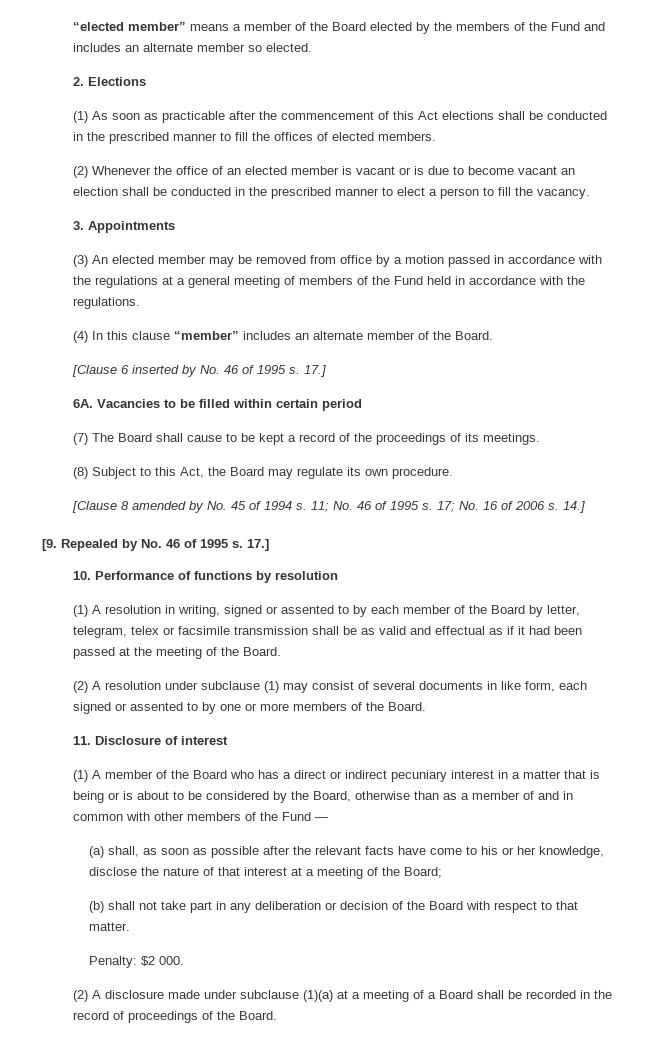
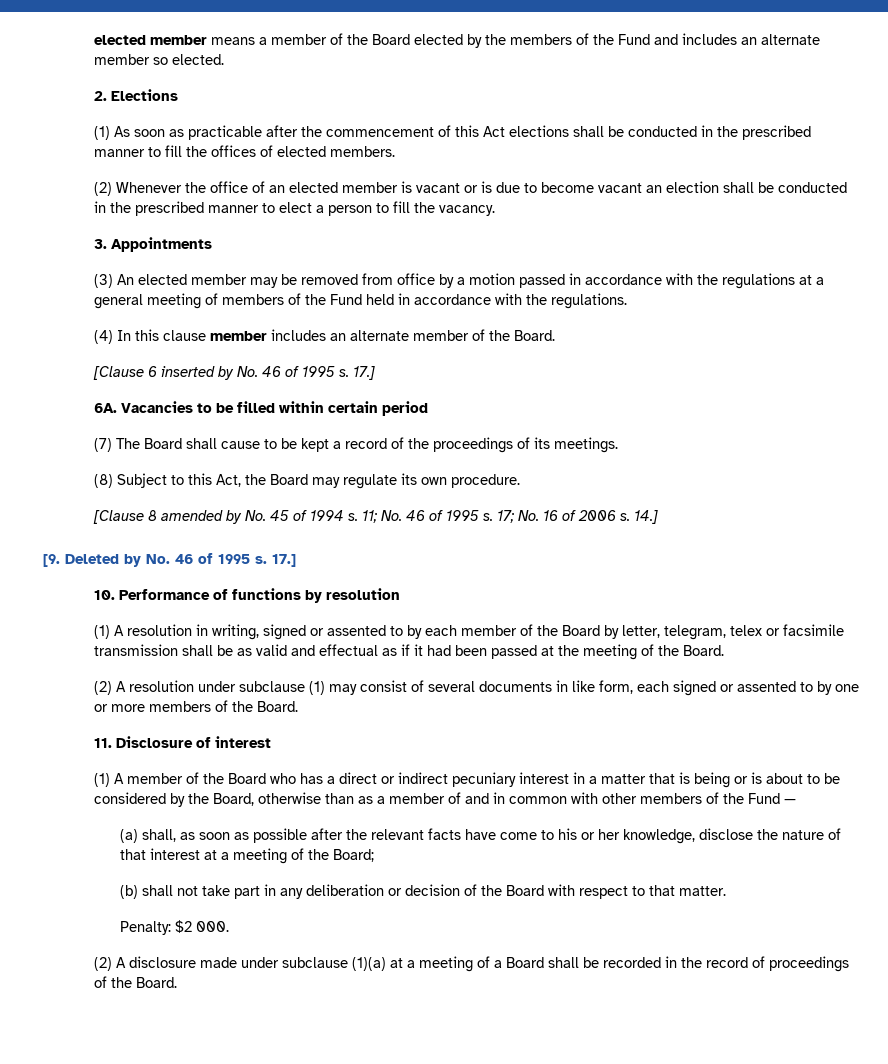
[73,22,187,31] “elected member” -> [94,35,208,45] elected member
[174,331,240,340] “member” -> [210,331,268,341] member
[61,539,118,551] Repealed -> [65,554,119,564] Deleted

